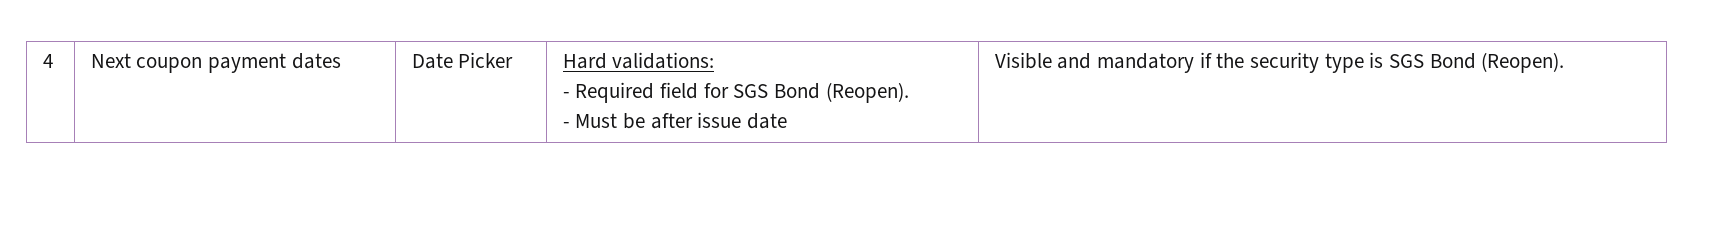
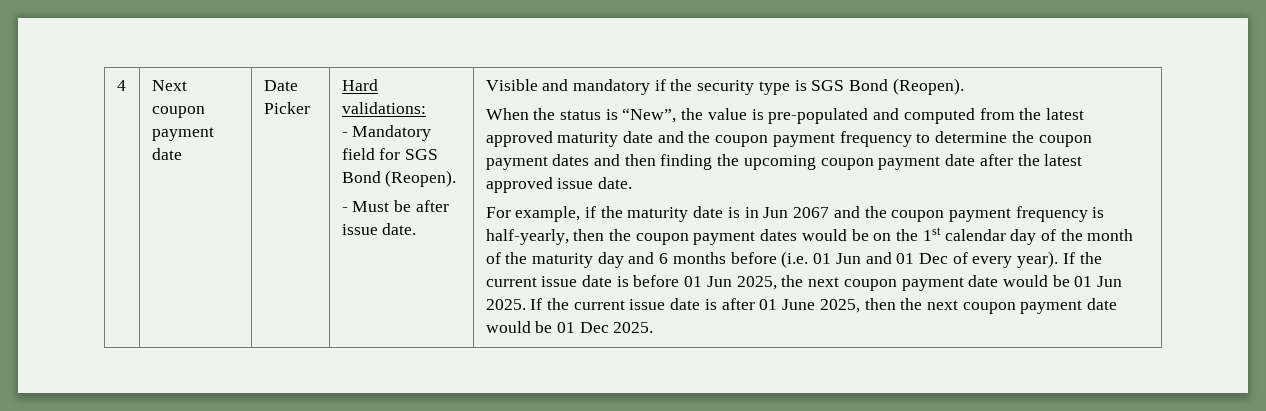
[291,53,341,69] dates -> [151,148,182,160] date
[575,82,655,103] Required -> [352,125,432,141] Mandatory
[746,113,787,129] date -> [382,223,417,235] date.
(1565, 62) none -> [485,108,1084,124] [485,131,1092,147] [485,154,1083,170] [485,177,632,193] [485,206,1105,222] [485,227,1134,245] [485,251,1102,268] [485,275,1123,291] [485,298,1118,314] [485,321,654,333] // When the status is “New”, the value is pre-populated and computed from the latest approved maturity date and the coupon payment frequency to determine the coupon payment dates and then finding the upcoming coupon payment date after the latest approved issue date. // For example, if the maturity date is in Jun 2067 and the coupon payment frequency is half-yearly, then the coupon payment dates would be on the 1st calendar day of the month of the maturity day and 6 months before (i.e. 01 Jun and 01 Dec of every year). If the current issue date is before 01 Jun 2025, the next coupon payment date would be 01 Jun 2025. If the current issue date is after 01 June 2025, then the next coupon payment date would be 01 Dec 2025.

